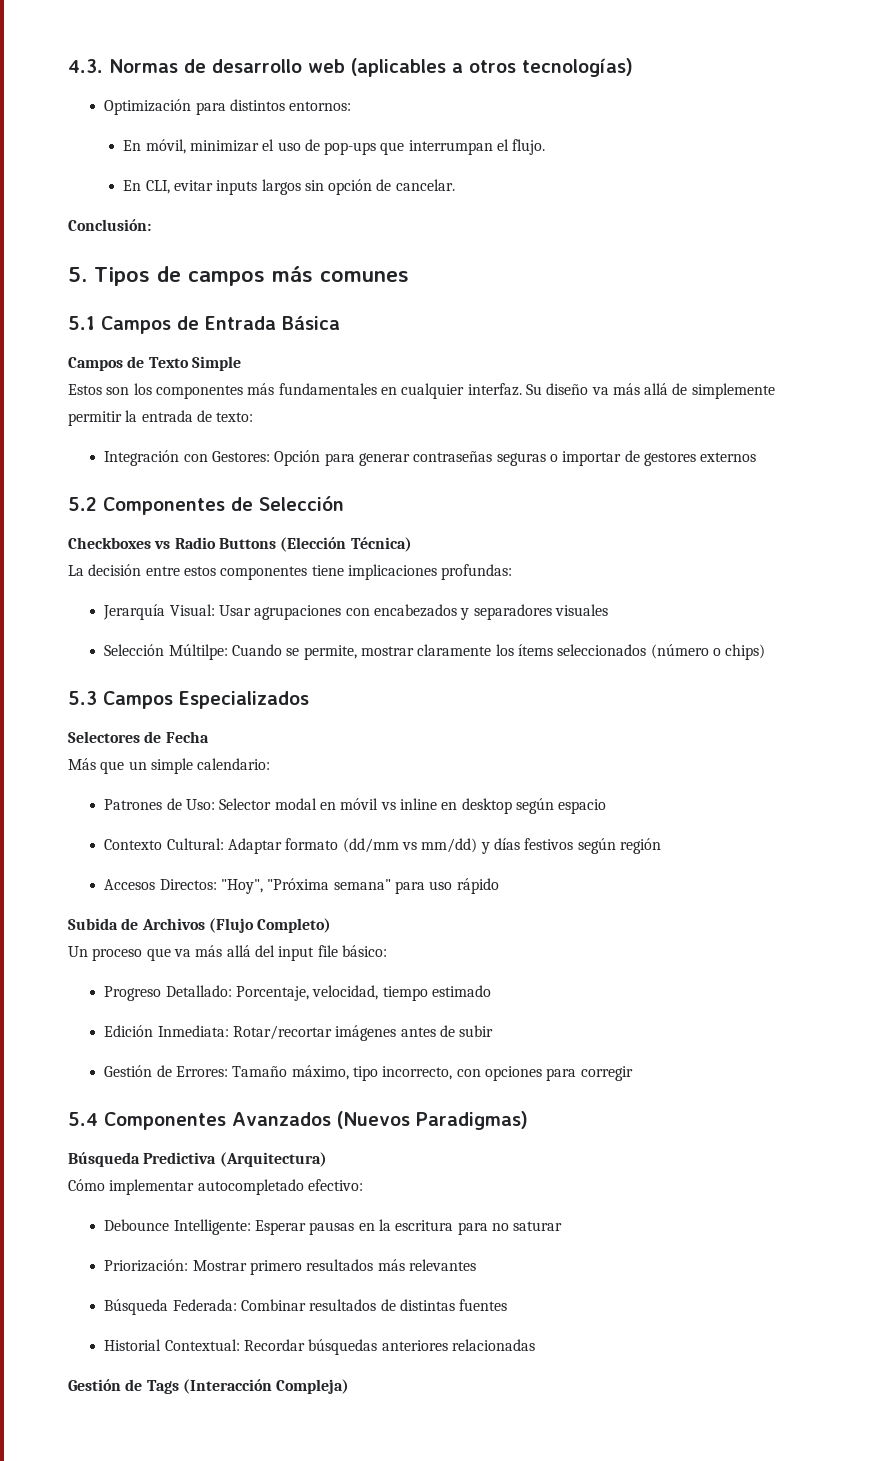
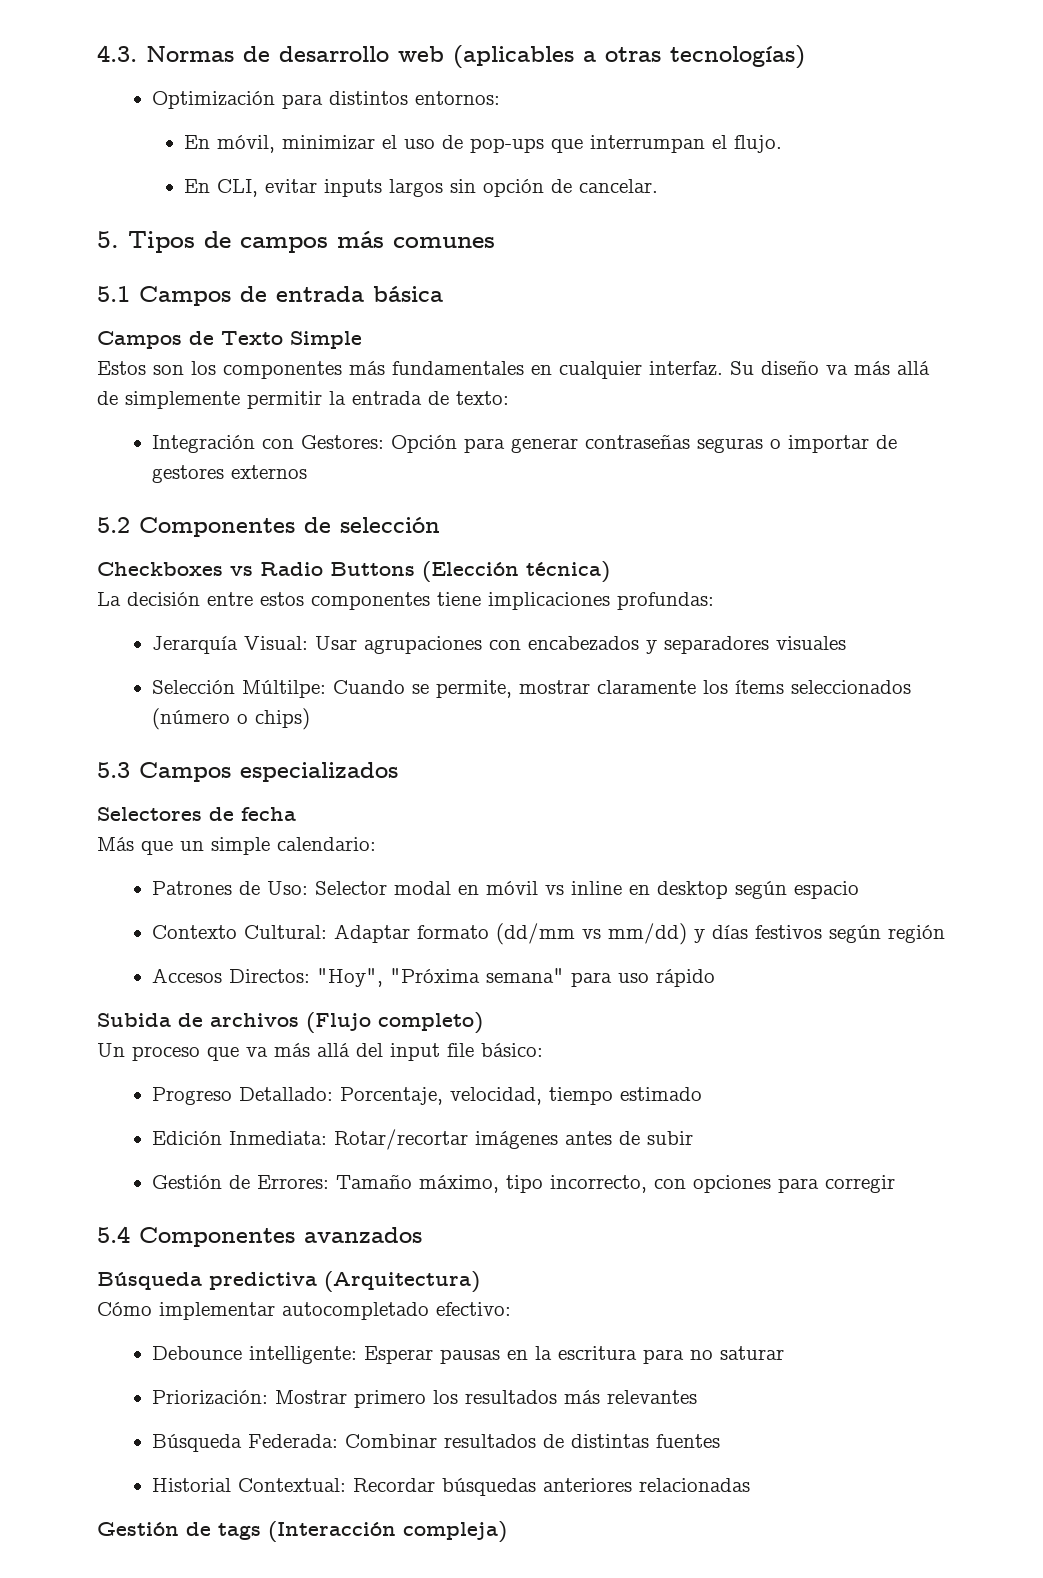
[469,60,516,73] otros -> [605,47,661,62] otras
[68,219,151,231] // Conclusión: -> (659, 186) none
[205,315,340,330] Entrada Básica -> [276,286,443,302] entrada básica
[259,496,344,511] Selección -> [340,517,440,533] selección
[350,537,412,552] Técnica) -> [526,561,610,583] técnica)
[179,691,309,709] Especializados -> [240,762,398,782] especializados
[165,731,209,743] Fecha -> [241,807,296,821] fecha
[141,918,332,933] Archivos (Flujo Completo) -> [210,1012,483,1034] archivos (Flujo completo)
[232,1111,528,1130] [68,1152,217,1167] Avanzados (Nuevos Paradigmas) // Búsqueda Predictiva -> [304,1227,422,1243] [97,1272,317,1290] avanzados // Búsqueda predictiva
[173,1219,251,1235] Intelligente: -> [249,1346,358,1364] intelligente:
(303, 1267) none -> [433,1390,459,1404] los
[146,1379,350,1394] Tags (Interacción Compleja) -> [218,1521,507,1543] tags (Interacción compleja)

